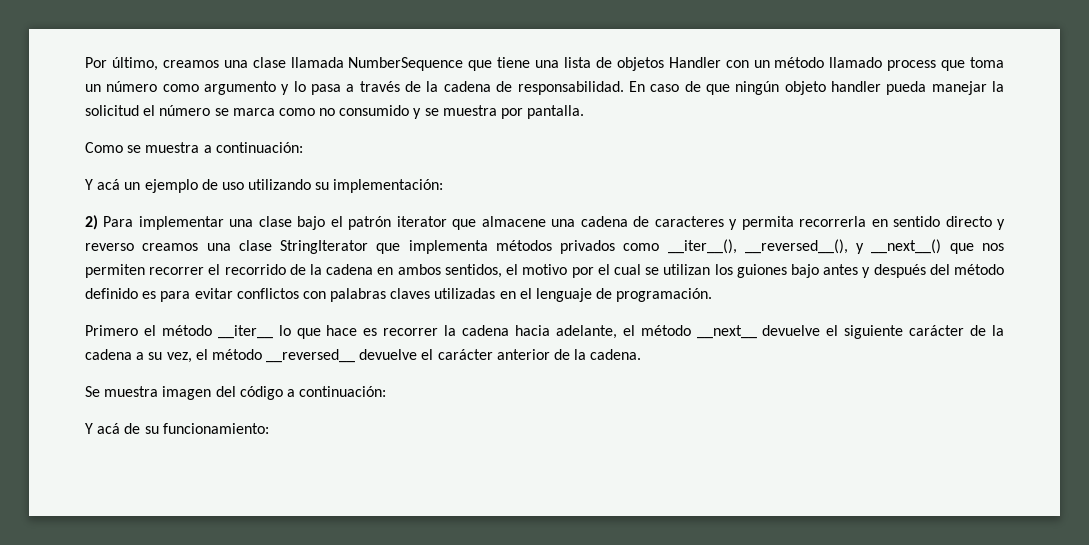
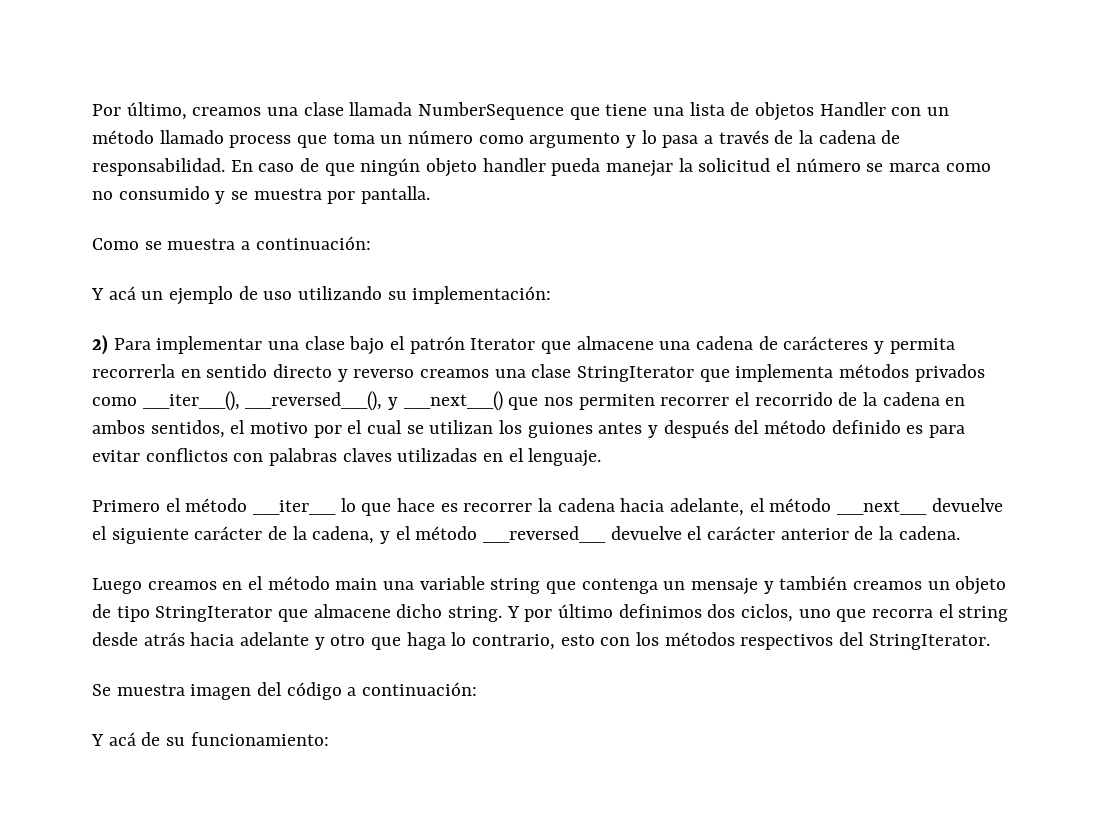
[396,216,447,227] iterator -> [470,338,536,350] Iterator
[654,216,724,227] caracteres -> [783,336,869,350] carácteres
[790,264,819,278] bajo -> (593, 430) none
[536,288,713,302] lenguaje de programación. -> [528,448,602,467] lenguaje.
[85,349,192,363] cadena a su vez, -> [312,526,391,544] cadena, y
(642, 354) none -> [92,576,1007,595] [92,604,1009,622] [92,632,990,650] // Luego creamos en el método main una variable string que contenga un mensaje y también creamos un objeto de tipo StringIterator que almacene dicho string. Y por último definimos dos ciclos, uno que recorra el string desde atrás hacia adelante y otro que haga lo contrario, esto con los métodos respectivos del StringIterator.

